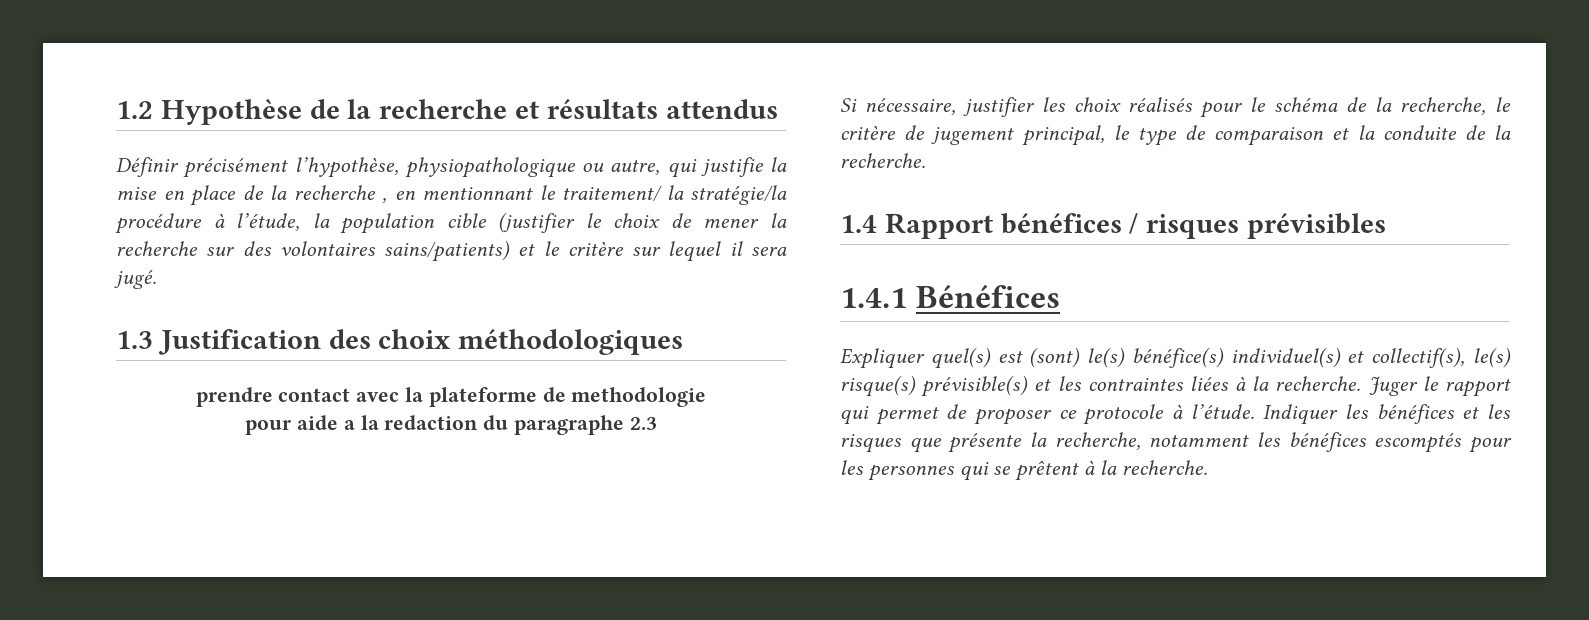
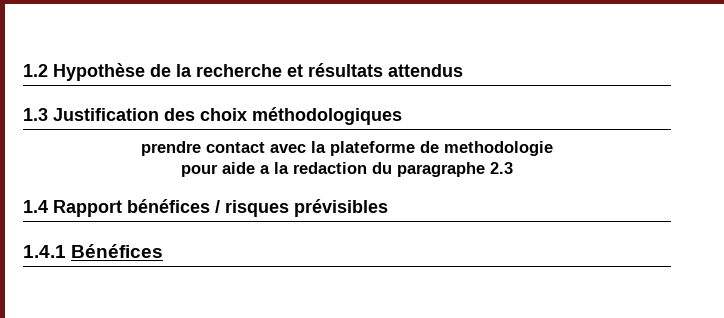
[116,157,787,178] [116,185,787,206] [115,212,787,234] [116,240,787,262] [114,270,157,289] // Définir précisément l’hypothèse, physiopathologique ou autre, qui justifie la mise en place de la recherche , en mentionnant le traitement/ la stratégie/la procédure à l’étude, la population cible (justifier le choix de mener la recherche sur des volontaires sains/patients) et le critère sur lequel il sera jugé. -> (463, 70) none
[840,97,1511,118] [840,125,1511,146] [840,153,926,168] // Si nécessaire, justifier les choix réalisés pour le schéma de la recherche, le critère de jugement principal, le type de comparaison et la conduite de la recherche. -> (513, 168) none
[840,347,1511,369] [840,375,1511,397] [840,404,1511,425] [840,432,1512,453] [840,460,1208,481] // Expliquer quel(s) est (sont) le(s) bénéfice(s) individuel(s) et collectif(s), le(s) risque(s) prévisible(s) et les contraintes liées à la recherche. Juger le rapport qui permet de proposer ce protocole à l’étude. Indiquer les bénéfices et les risques que présente la recherche, notamment les bénéfices escomptés pour les personnes qui se prêtent à la recherche. -> (164, 251) none

